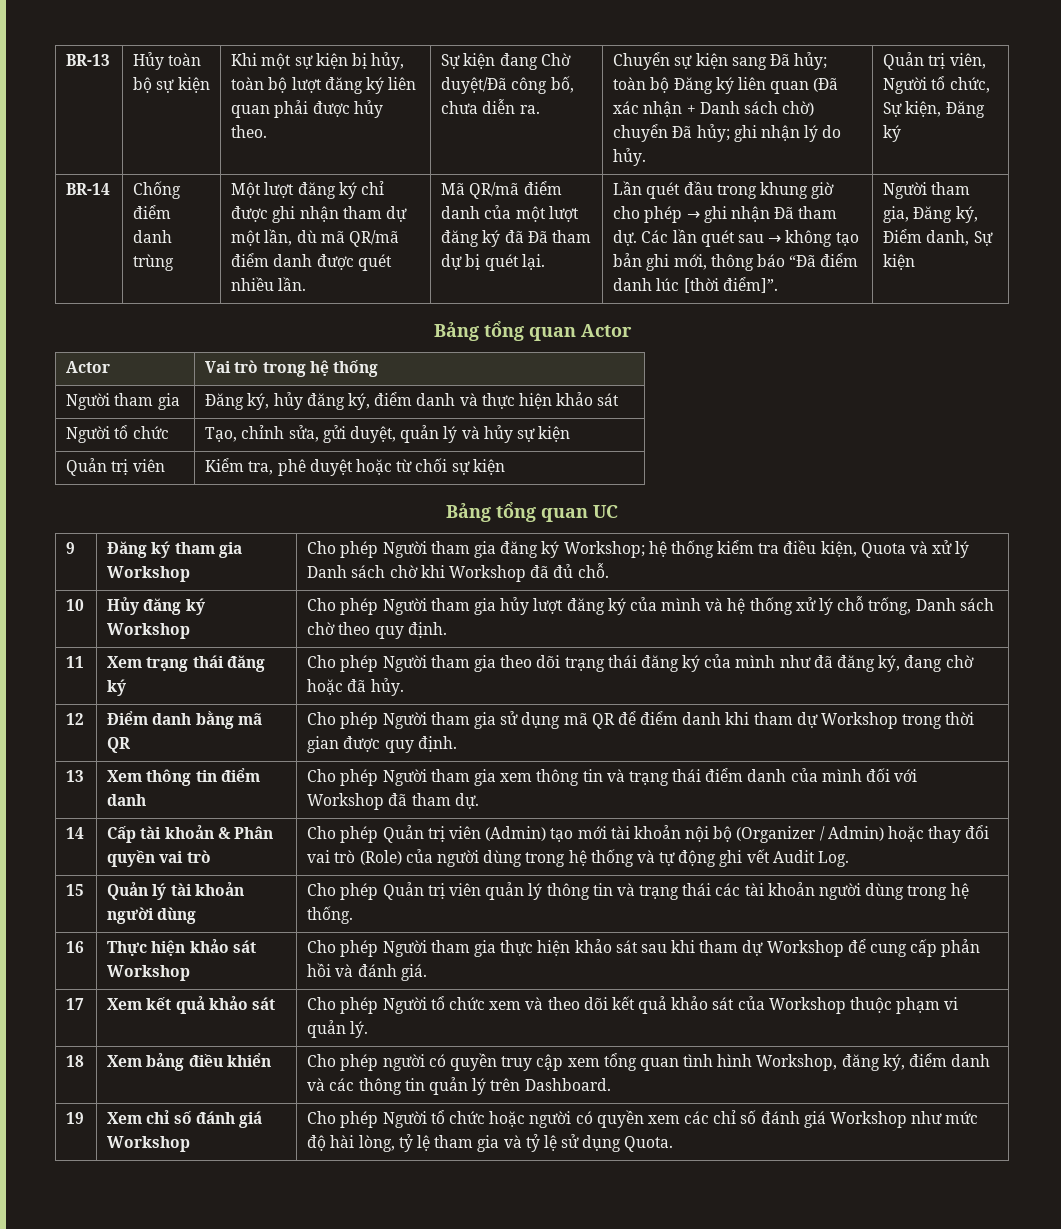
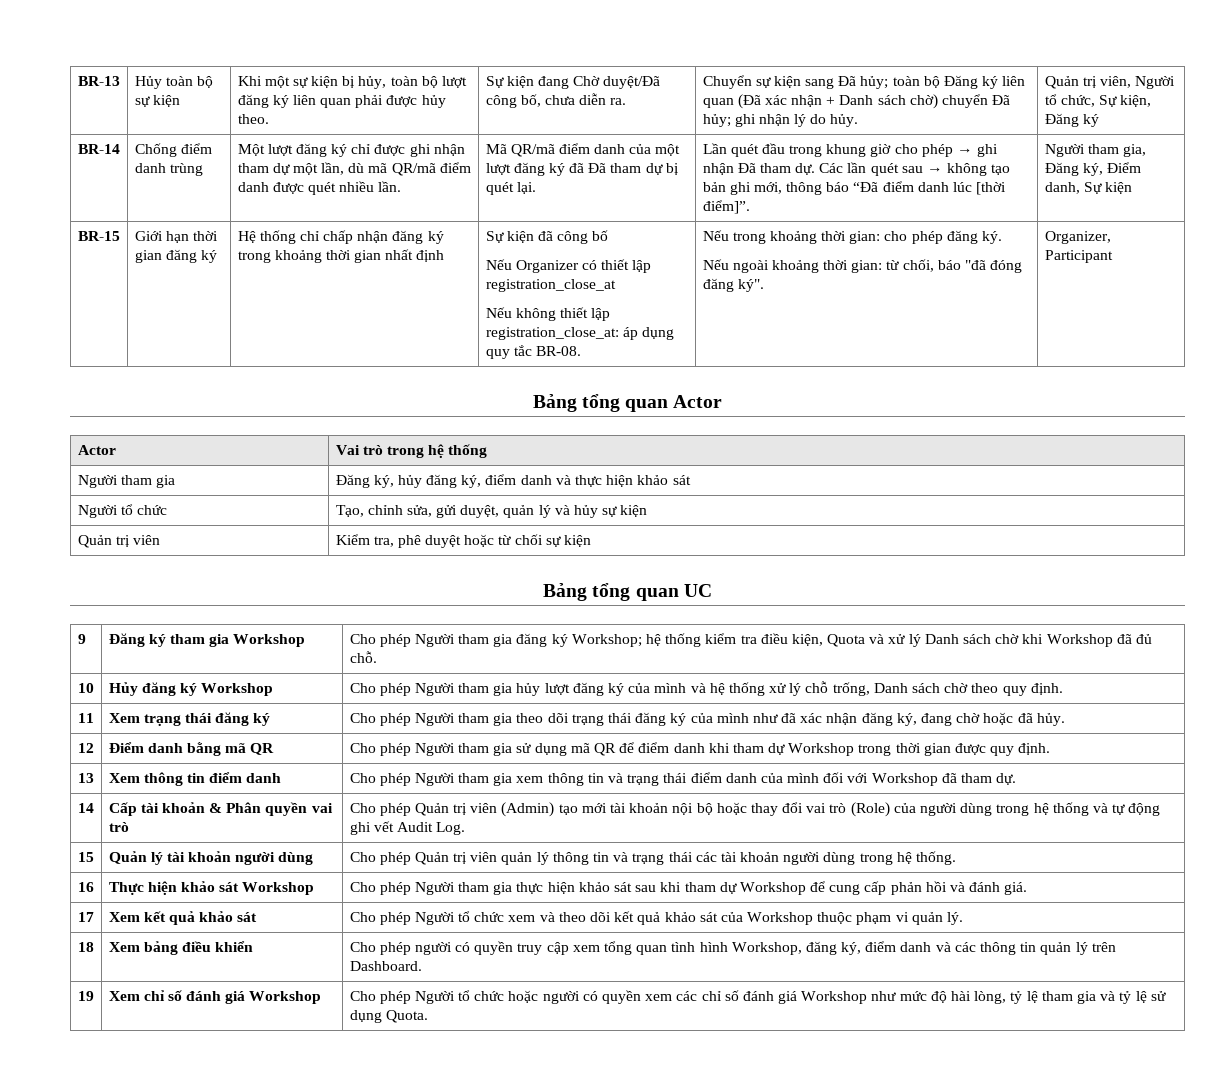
(916, 262) none -> [77,231,120,241] [134,231,218,243] [134,249,217,263] [237,230,444,244] [237,249,445,263] [485,230,609,244] [485,259,652,273] [485,279,616,292] [485,307,611,321] [485,327,674,340] [485,345,581,359] [702,230,1002,244] [702,259,1023,273] [702,278,764,292] [1044,231,1111,244] [1044,250,1113,263] // BR-15 | Giới hạn thời gian đăng ký | Hệ thống chỉ chấp nhận đăng ký trong khoảng thời gian nhất định | Sự kiện đã công bố // Nếu Organizer có thiết lập registration_close_at // Nếu không thiết lập registration_close_at: áp dụng quy tắc BR-08. | Nếu trong khoảng thời gian: cho phép đăng ký. // Nếu ngoài khoảng thời gian: từ chối, báo "đã đóng đăng ký". | Organizer, Participant
(833, 661) none -> [800,713,858,725] xác nhận
[736,826,884,843] (Organizer / Admin) -> (713, 809) none

